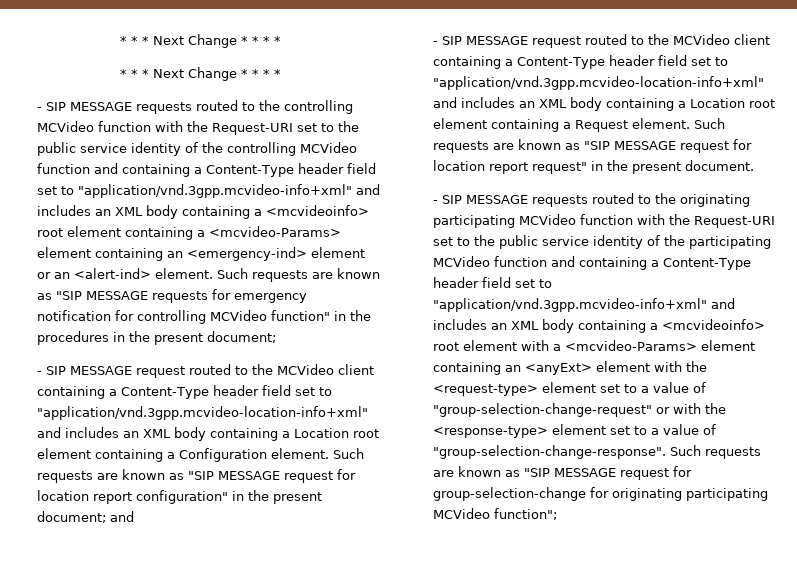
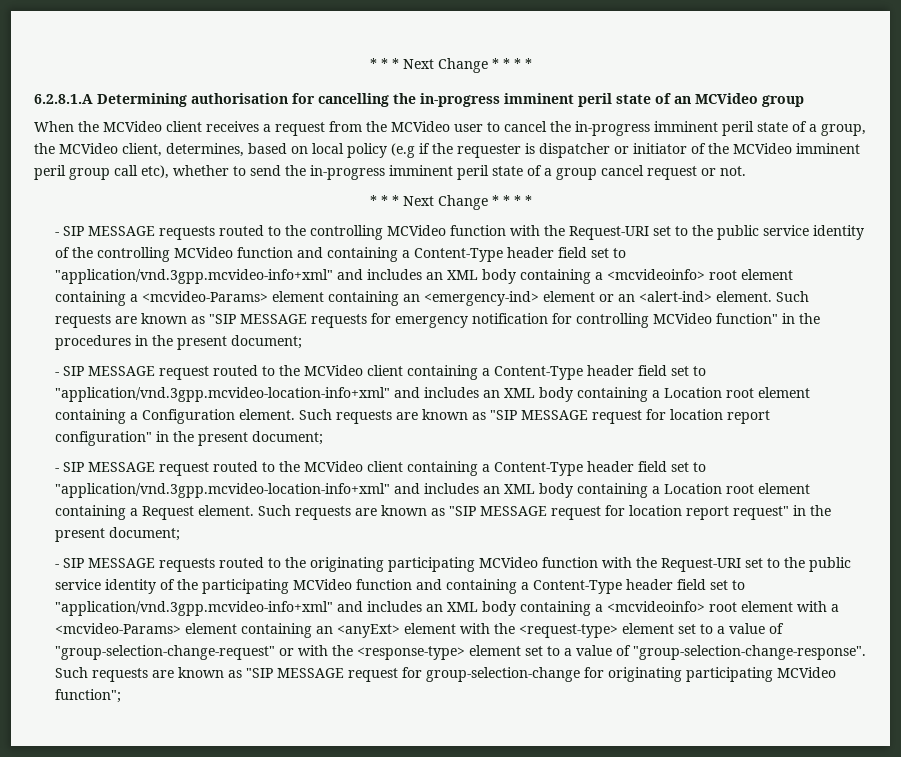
[120,34,281,48] * * * Next Change * * * * -> [369,58,532,73] [34,93,804,107] [34,121,866,136] [34,143,860,158] [34,165,746,180] * * * Next Change * * * * // 6.2.8.1.A Determining authorisation for cancelling the in-progress imminent peril state of an MCVideo group // When the MCVideo client receives a request from the MCVideo user to cancel the in-progress imminent peril state of a group, the MCVideo client, determines, based on local policy (e.g if the requester is dispatcher or initiator of the MCVideo imminent peril group call etc), whether to send the in-progress imminent peril state of a group cancel request or not.
[109,511,134,522] and -> (323, 438) none
[684,160,754,171] document. -> [108,527,180,541] document;

